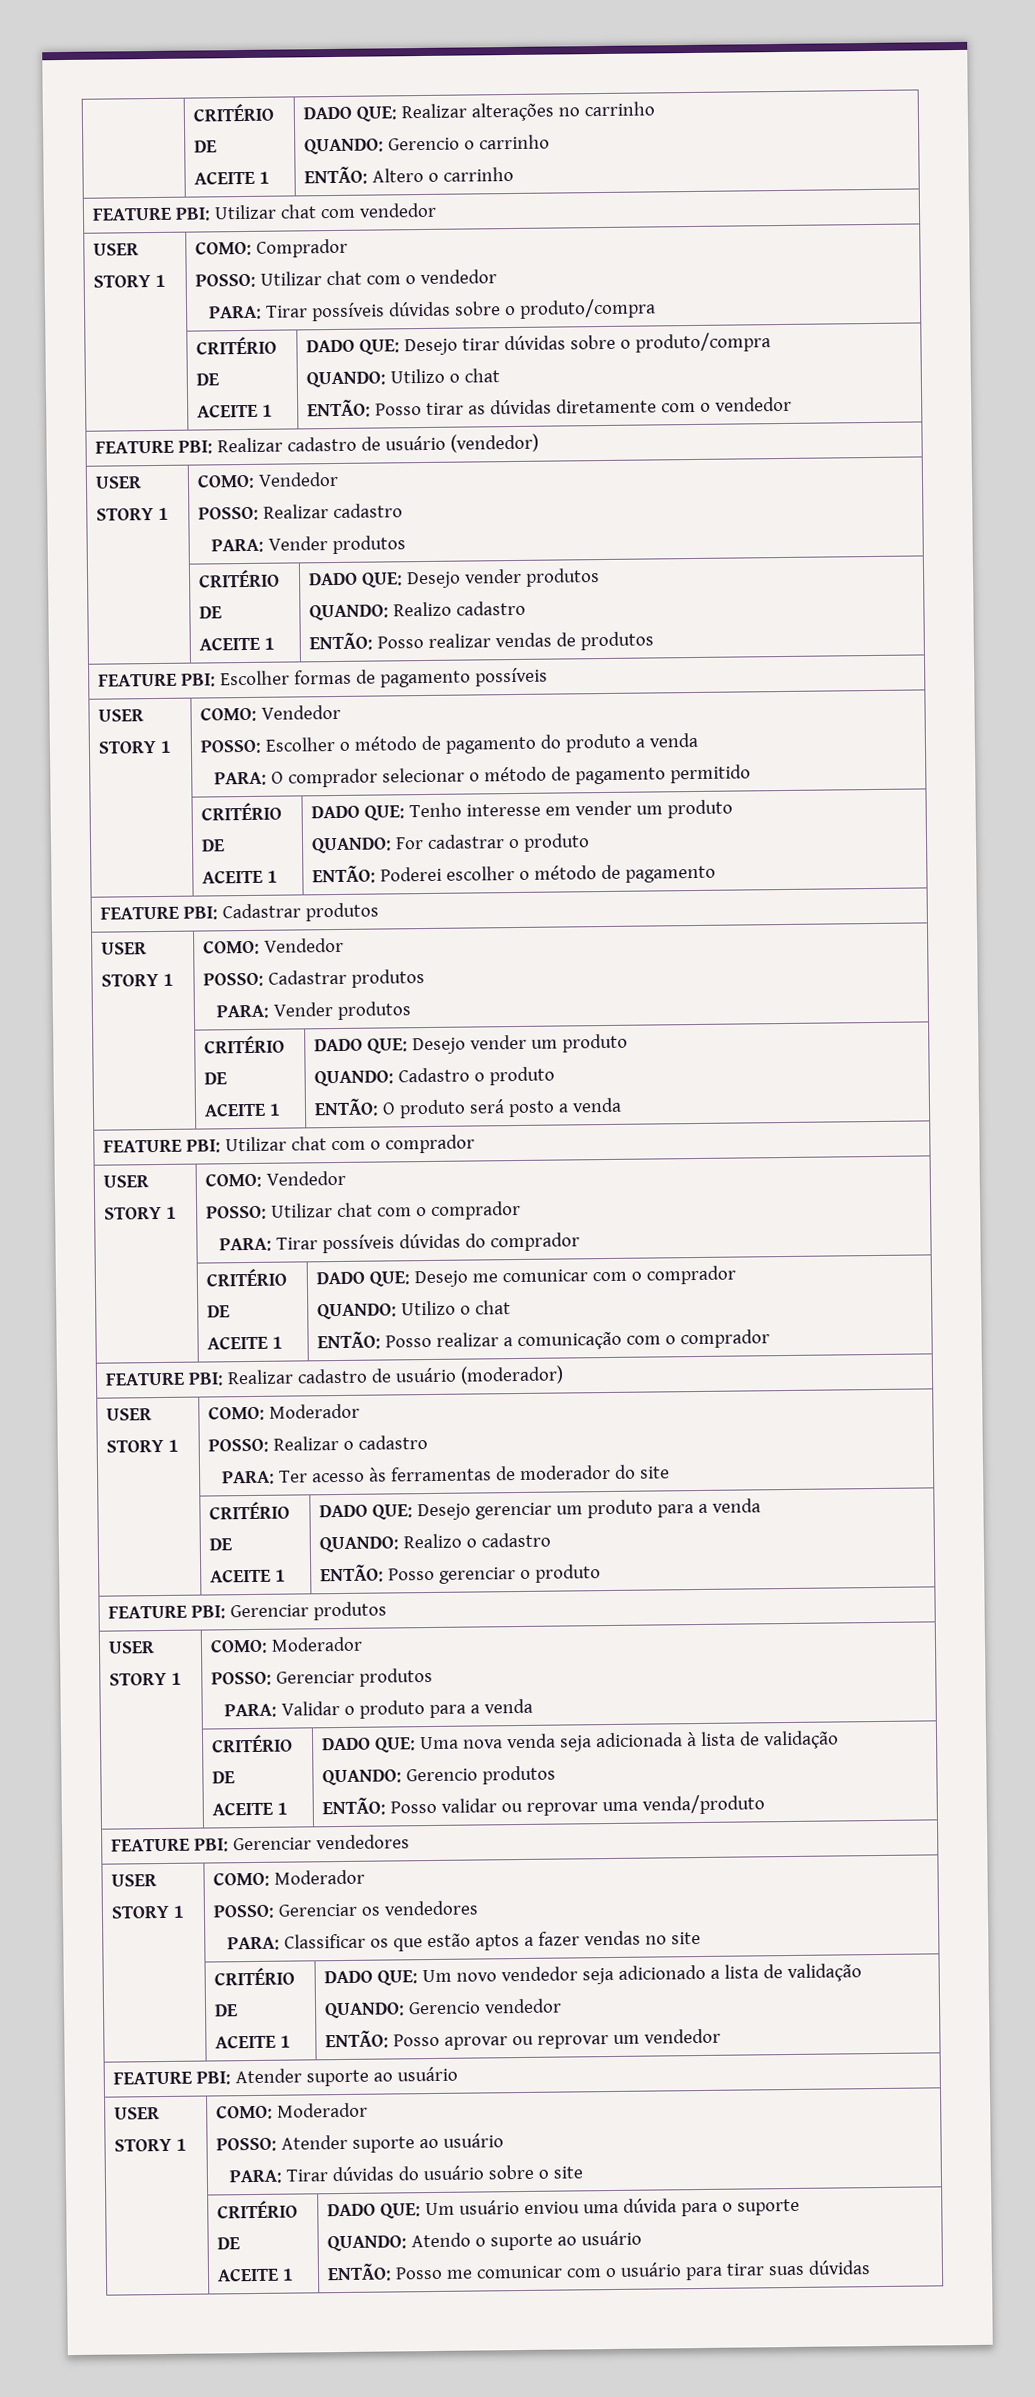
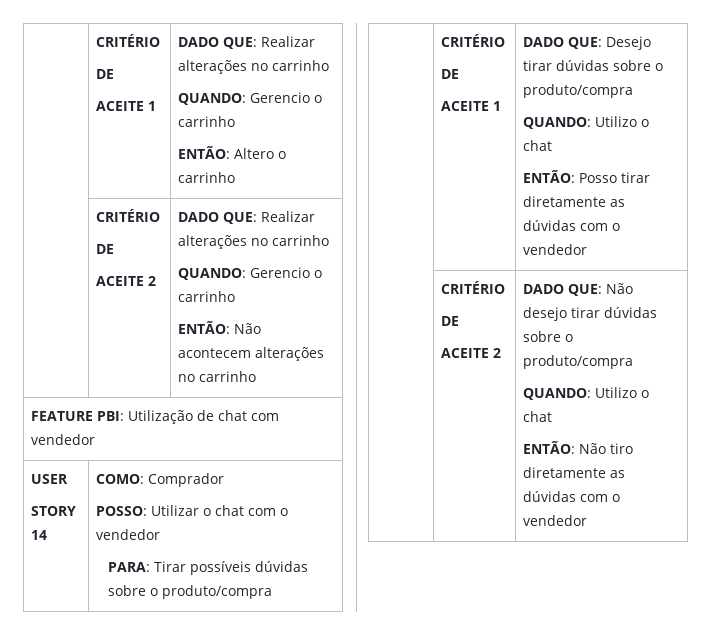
[92,204,278,221] // FEATURE PBI: Utilizar -> [96,209,161,222] [96,244,115,254] [96,276,157,286] [178,211,316,224] [178,235,330,249] [178,267,323,280] [178,291,236,302] [178,321,262,334] [178,347,325,361] [178,371,257,382] [31,410,215,424] // | CRITÉRIO // DE // ACEITE 2 | DADO QUE: Realizar alterações no carrinho // QUANDO: Gerencio o carrinho // ENTÃO: Não acontecem alterações no carrinho // FEATURE PBI: Utilização de
[155,274,167,287] 1 -> [31,530,48,540] 14
(323, 278) none -> [203,508,212,516] o
[468,396,793,415] [95,433,540,454] [95,476,143,489] [96,507,170,521] [197,471,340,489] [198,503,404,521] [210,535,406,555] [198,569,281,588] [199,606,223,619] [199,636,276,651] [309,568,601,589] [309,600,527,621] [309,631,655,651] [98,667,549,688] [98,709,145,722] [98,740,173,754] [200,704,342,722] [200,732,699,754] [213,764,751,788] [201,802,283,821] [201,839,226,852] [202,869,279,884] [311,799,734,821] [311,833,591,854] [312,864,717,884] [100,902,380,922] [101,942,148,955] [101,973,175,987] [203,937,345,955] [203,969,426,988] [215,1001,411,1021] [204,1035,286,1054] [204,1072,228,1085] [204,1102,282,1117] [314,1033,629,1055] [314,1066,556,1087] [314,1097,623,1119] [103,1134,476,1154] [103,1175,150,1188] [104,1206,178,1220] [205,1170,347,1188] [206,1200,522,1220] [218,1232,580,1254] [206,1268,288,1287] [207,1305,231,1318] [207,1335,284,1350] [316,1265,737,1288] [317,1300,512,1320] [317,1329,771,1351] [105,1365,565,1386] [106,1408,153,1421] [106,1439,180,1453] [208,1403,361,1421] [208,1435,429,1453] [221,1464,670,1485] [209,1501,291,1520] [209,1538,233,1551] [210,1568,287,1583] [319,1498,762,1521] [319,1532,552,1553] [320,1564,602,1584] [108,1601,388,1621] [108,1641,156,1654] [109,1672,183,1686] [210,1636,364,1654] [211,1667,434,1687] [223,1698,533,1719] [211,1734,294,1753] [212,1771,236,1784] [212,1801,289,1816] [322,1730,840,1753] [322,1765,557,1786] [322,1794,766,1816] [111,1834,411,1852] [111,1874,158,1887] [111,1905,186,1919] [213,1869,366,1887] [213,1900,479,1919] [226,1930,701,1952] [214,1967,296,1986] [214,2004,239,2017] [215,2034,292,2049] [324,1963,863,1986] [324,1998,563,2019] [325,2028,722,2050] [113,2066,459,2087] [114,2107,161,2120] [114,2138,188,2152] [216,2102,369,2120] [216,2133,505,2153] [228,2164,583,2184] [217,2200,299,2219] [217,2237,241,2250] [217,2267,295,2282] [327,2198,801,2219] [327,2230,643,2252] [327,2260,872,2282] as dúvidas diretamente com o vendedor // FEATURE PBI: Realizar cadastro de usuário (vendedor) // USER // STORY 1 | COMO: Vendedor // POSSO: Realizar cadastro // PARA: Vender produtos // | CRITÉRIO // DE // ACEITE 1 | DADO QUE: Desejo vender produtos // QUANDO: Realizo cadastro // ENTÃO: Posso realizar vendas de produtos // FEATURE PBI: Escolher formas de pagamento possíveis // USER // STORY 1 | COMO: Vendedor // POSSO: Escolher o método de pagamento do produto a venda // PARA: O comprador selecionar o método de pagamento permitido // | CRITÉRIO // DE // ACEITE 1 | DADO QUE: Tenho interesse em vender um produto // QUANDO: For cadastrar o produto // ENTÃO: Poderei escolher o método de pagamento // FEATURE PBI: Cadastrar produtos // USER // STORY 1 | COMO: Vendedor // POSSO: Cadastrar produtos // PARA: Vender produtos // | CRITÉRIO // DE // ACEITE 1 | DADO QUE: Desejo vender um produto // QUANDO: Cadastro o produto // ENTÃO: O produto será posto a venda // FEATURE PBI: Utilizar chat com o comprador // USER // STORY 1 | COMO: Vendedor // POSSO: Utilizar chat com o comprador // PARA: Tirar possíveis dúvidas do comprador // | CRITÉRIO // DE // ACEITE 1 | DADO QUE: Desejo me comunicar com o comprador // QUANDO: Utilizo o chat // ENTÃO: Posso realizar a comunicação com o comprador // FEATURE PBI: Realizar cadastro de usuário (moderador) // USER // STORY 1 | COMO: Moderador // POSSO: Realizar o cadastro // PARA: Ter acesso às ferramentas de moderador do site // | CRITÉRIO // DE // ACEITE 1 | DADO QUE: Desejo gerenciar um produto para a venda // QUANDO: Realizo o cadastro // ENTÃO: Posso gerenciar o produto // FEATURE PBI: Gerenciar produtos // USER // STORY 1 | COMO: Moderador // POSSO: Gerenciar produtos // PARA: Validar o produto para a venda // | CRITÉRIO // DE // ACEITE 1 | DADO QUE: Uma nova venda seja adicionada à lista de validação // QUANDO: Gerencio produtos // ENTÃO: Posso validar ou reprovar uma venda/produto // FEATURE PBI: Gerenciar vendedores // USER // STORY 1 | COMO: Moderador // POSSO: Gerenciar os vendedores // PARA: Classificar os que estão aptos a fazer vendas no site // | CRITÉRIO // DE // ACEITE 1 | DADO QUE: Um novo vendedor seja adicionado a lista de validação // QUANDO: Gerencio vendedor // ENTÃO: Posso aprovar ou reprovar um vendedor // FEATURE PBI: Atender suporte ao usuário // USER // STORY 1 | COMO: Moderador // POSSO: Atender suporte ao usuário // PARA: Tirar dúvidas do usuário sobre o site // | CRITÉRIO // DE // ACEITE 1 | DADO QUE: Um usuário enviou uma dúvida para o suporte // QUANDO: Atendo o suporte ao usuário // ENTÃO: Posso me comunicar com o usuário para tirar suas dúvidas -> [523,196,626,207] [523,220,621,231] [523,244,588,255] [441,281,506,294] [441,316,460,326] [441,348,502,358] [523,283,634,296] [523,307,658,321] [523,331,574,342] [523,355,634,369] [523,387,650,400] [523,411,553,422] [523,441,634,454] [523,467,626,478] [523,491,621,502] [523,515,588,526] diretamente as dúvidas com o vendedor // | CRITÉRIO // DE // ACEITE 2 | DADO QUE: Não desejo tirar dúvidas sobre o produto/compra // QUANDO: Utilizo o chat // ENTÃO: Não tiro diretamente as dúvidas com o vendedor

